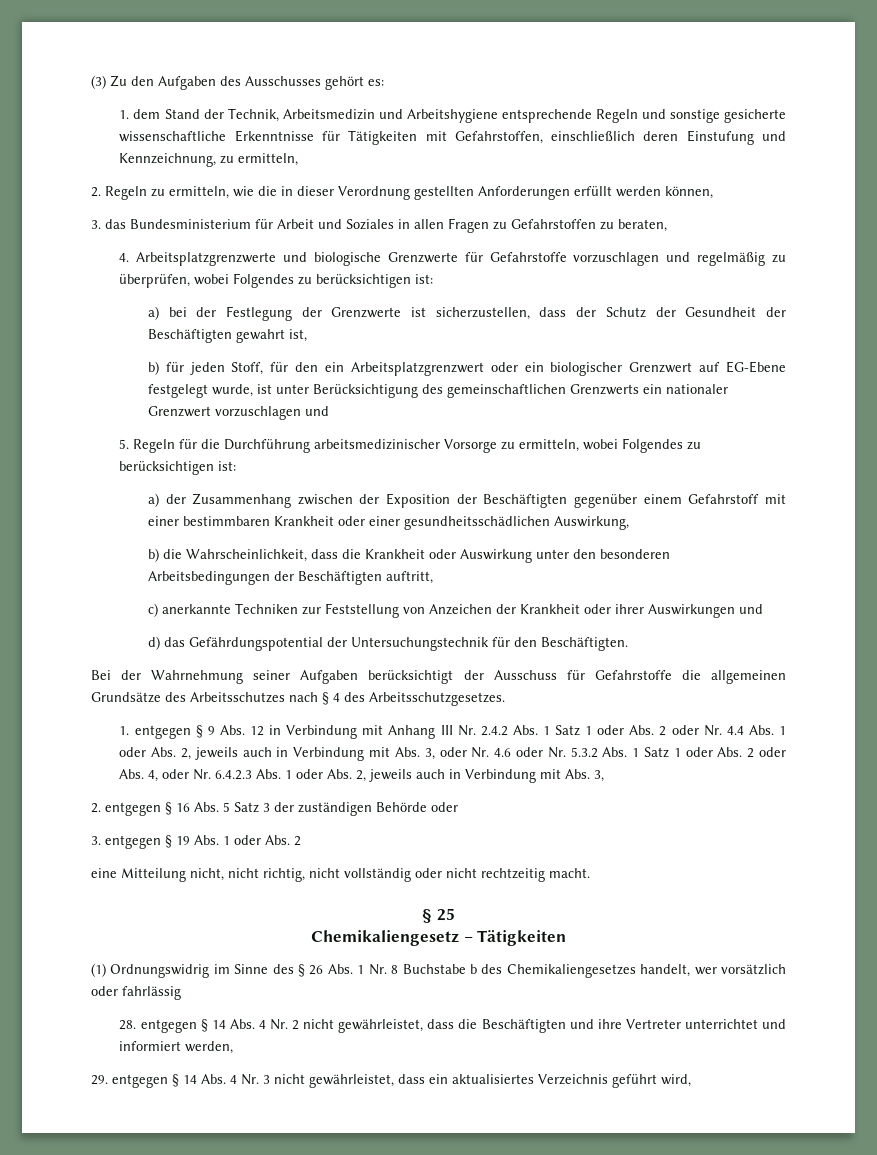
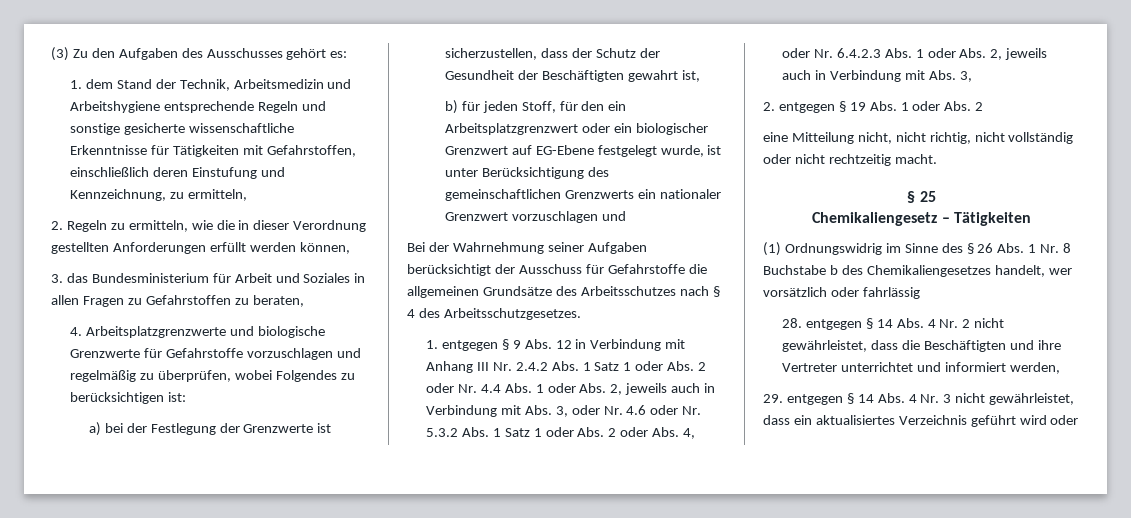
[119,438,702,453] [119,461,237,475] [147,493,786,508] [147,516,629,530] [147,548,670,563] [147,571,433,585] [147,603,763,618] [147,636,628,651] // 5. Regeln für die Durchführung arbeitsmedizinischer Vorsorge zu ermitteln, wobei Folgendes zu berücksichtigen ist: // a) der Zusammenhang zwischen der Exposition der Beschäftigten gegenüber einem Gefahrstoff mit einer bestimmbaren Krankheit oder einer gesundheitsschädlichen Auswirkung, // b) die Wahrscheinlichkeit, dass die Krankheit oder Auswirkung unter den besonderen Arbeitsbedingungen der Beschäftigten auftritt, // c) anerkannte Techniken zur Feststellung von Anzeichen der Krankheit oder ihrer Auswirkungen und // d) das Gefährdungspotential der Untersuchungstechnik für den Beschäftigten. -> (626, 216) none
[176,802,458,816] [91,835,172,849] 16 Abs. 5 Satz 3 der zuständigen Behörde oder // 3. entgegen § -> (846, 106) none
[661,1074,691,1087] wird, -> [1019,415,1079,425] wird oder

